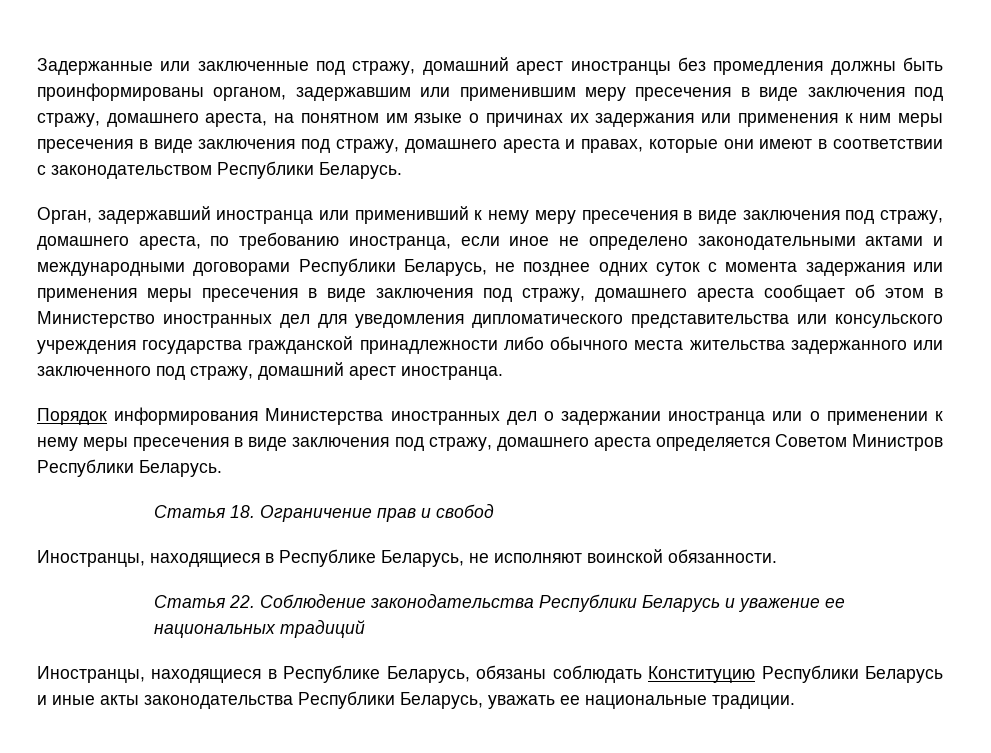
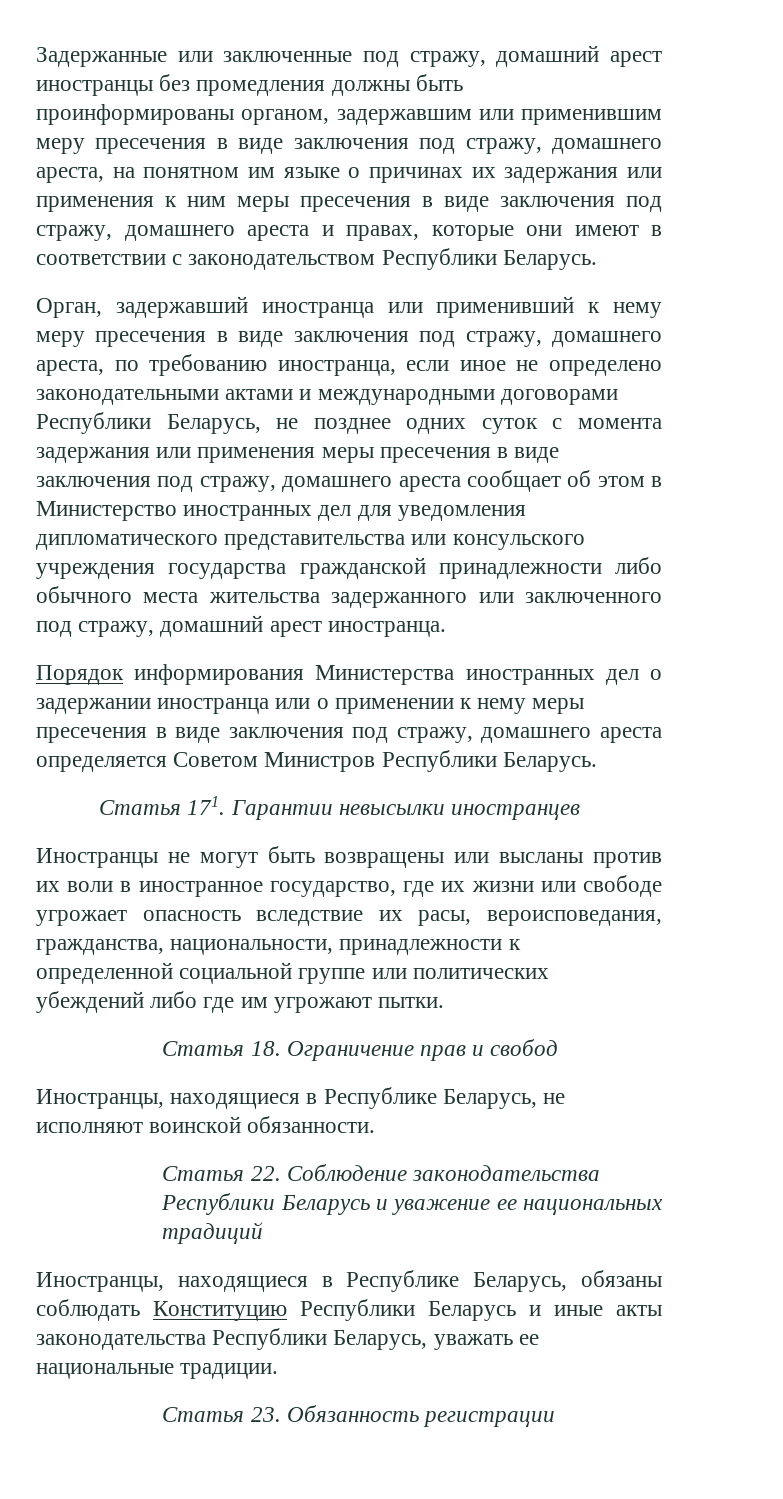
(222, 468) none -> [99,796,581,820] [36,846,662,868] [36,875,662,897] [36,910,662,926] [36,939,521,955] [36,962,549,984] [36,991,445,1013] // Статья 171. Гарантии невысылки иностранцев // Иностранцы не могут быть возвращены или высланы против их воли в иностранное государство, где их жизни или свободе угрожает опасность вследствие их расы, вероисповедания, гражданства, национальности, принадлежности к определенной социальной группе или политических убеждений либо где им угрожают пытки.
(795, 702) none -> [162,1405,555,1427] // Статья 23. Обязанность регистрации

